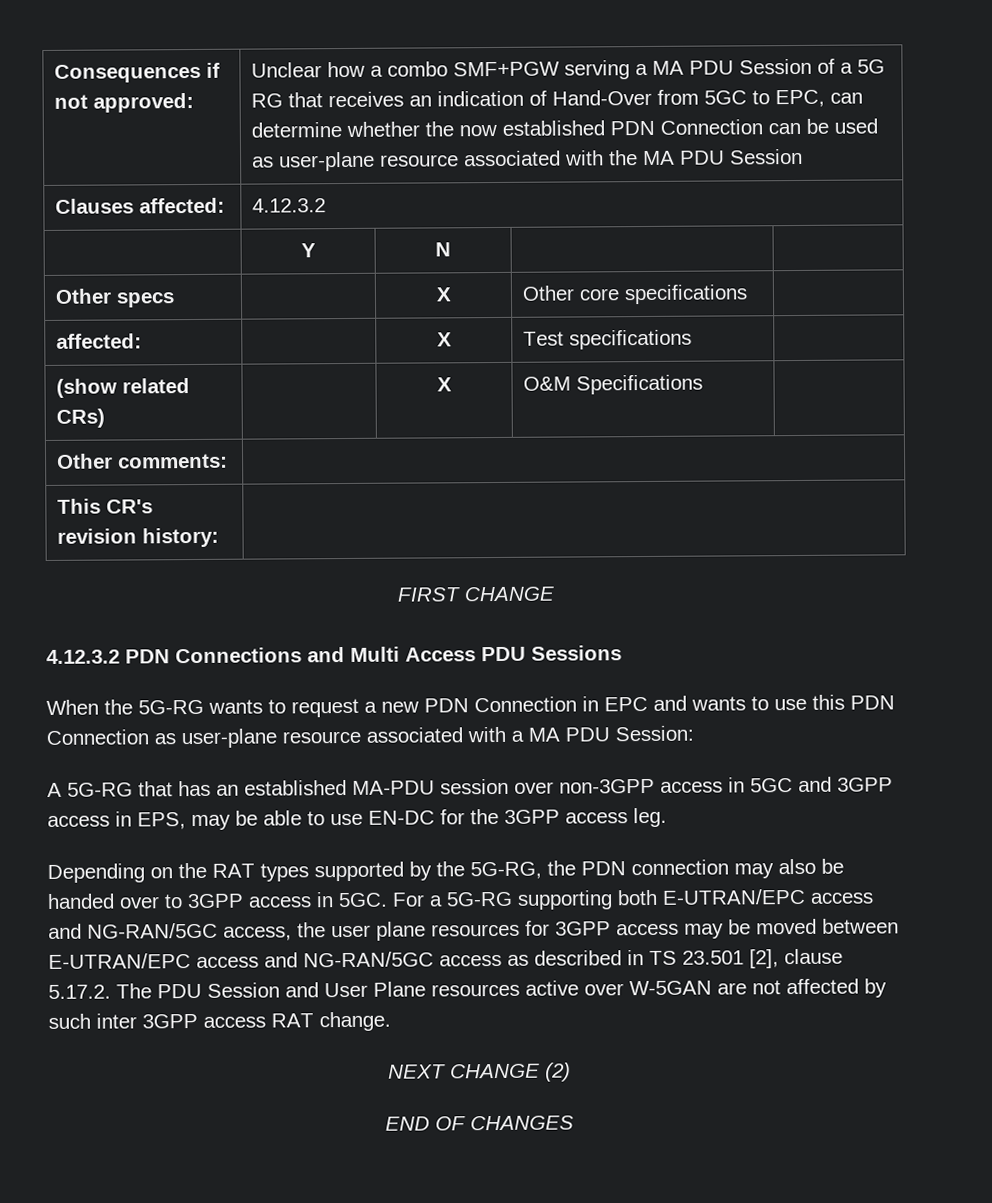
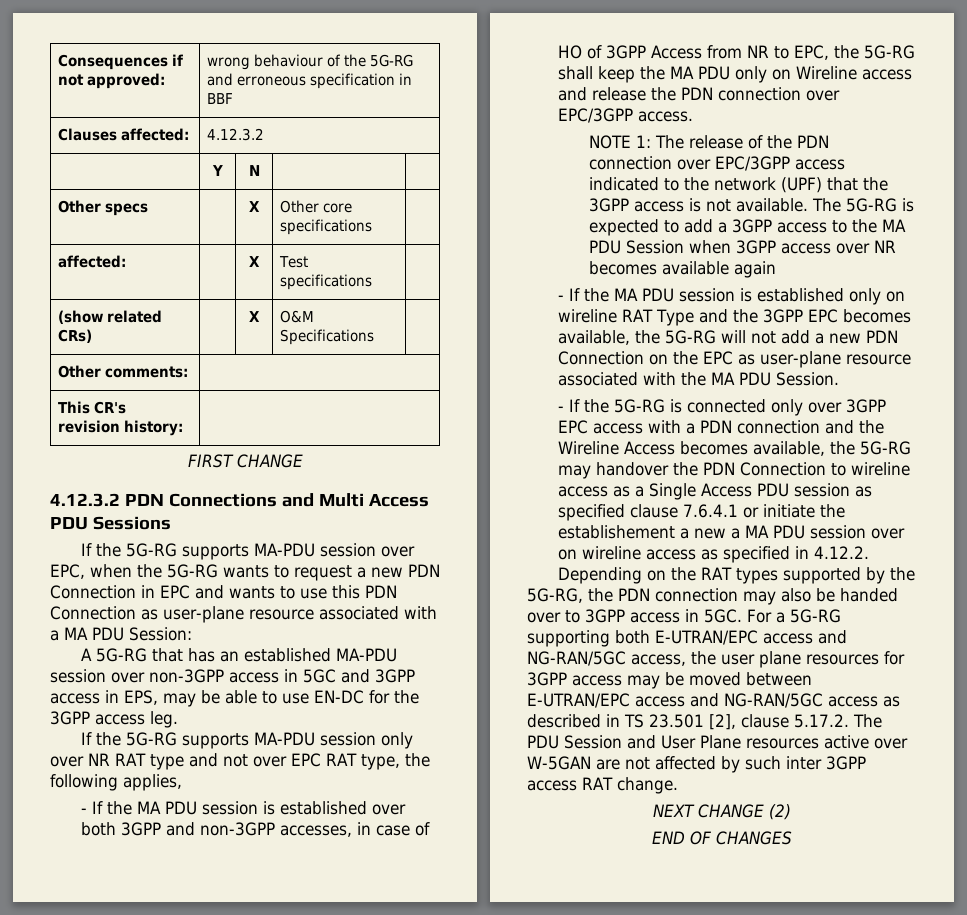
[250,58,885,80] [250,89,863,108] [250,118,878,138] [251,148,803,172] Unclear how a combo SMF+PGW serving a MA PDU Session of a 5G RG that receives an indication of Hand-Over from 5GC to EPC, can determine whether the now established PDN Connection can be used as user-plane resource associated with the MA PDU Session -> [207,54,414,70] [207,73,413,89] [207,93,234,104] wrong behaviour of the 5G-RG and erroneous specification in BBF
[46,699,99,715] When -> [81,543,416,560] [50,564,132,579] If the 5G-RG supports MA-PDU session over EPC, when
(667, 817) none -> [81,732,414,749] [50,753,430,770] [50,774,182,791] [81,801,407,815] [81,822,431,837] [558,45,916,60] [558,66,913,83] [558,87,841,101] [558,108,694,123] [589,135,830,149] [589,156,846,171] [589,177,889,193] [589,198,915,212] [589,219,907,236] [589,240,897,254] [589,261,777,278] [558,288,906,305] [558,309,912,326] [558,330,899,345] [558,351,912,368] [558,372,840,386] [558,399,887,416] [558,420,885,434] [558,441,912,456] [558,462,911,479] [558,483,873,500] [558,504,846,521] [558,525,906,539] [558,546,870,563] // If the 5G-RG supports MA-PDU session only over NR RAT type and not over EPC RAT type, the following applies, // - If the MA PDU session is established over both 3GPP and non-3GPP accesses, in case of HO of 3GPP Access from NR to EPC, the 5G-RG shall keep the MA PDU only on Wireline access and release the PDN connection over EPC/3GPP access. // NOTE 1: The release of the PDN connection over EPC/3GPP access indicated to the network (UPF) that the 3GPP access is not available. The 5G-RG is expected to add a 3GPP access to the MA PDU Session when 3GPP access over NR becomes available again // - If the MA PDU session is established only on wireline RAT Type and the 3GPP EPC becomes available, the 5G-RG will not add a new PDN Connection on the EPC as user-plane resource associated with the MA PDU Session. // - If the 5G-RG is connected only over 3GPP EPC access with a PDN connection and the Wireline Access becomes available, the 5G-RG may handover the PDN Connection to wireline access as a Single Access PDU session as specified clause 7.6.4.1 or initiate the establishement a new a MA PDU session over on wireline access as specified in 4.12.2.

